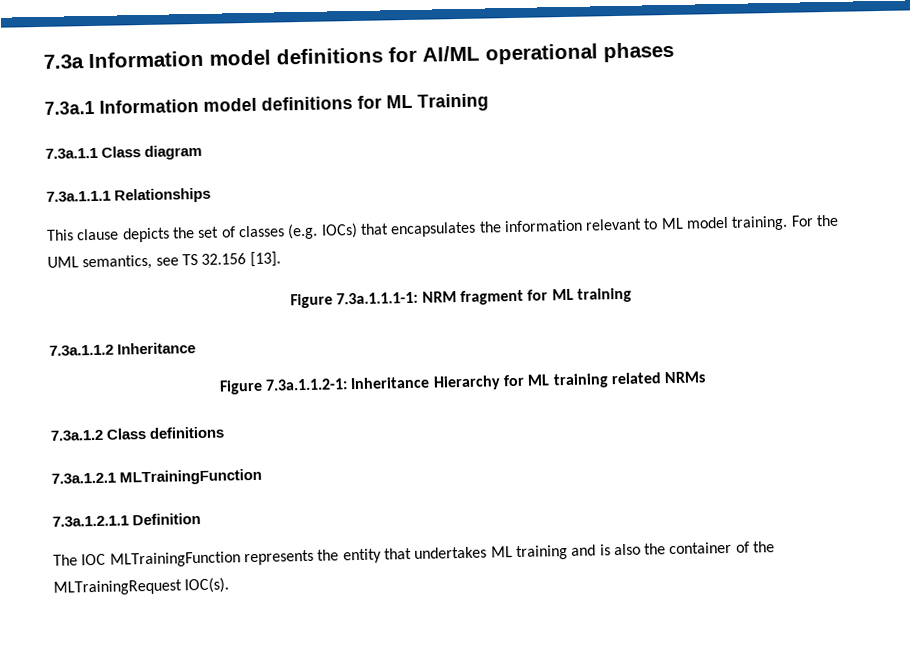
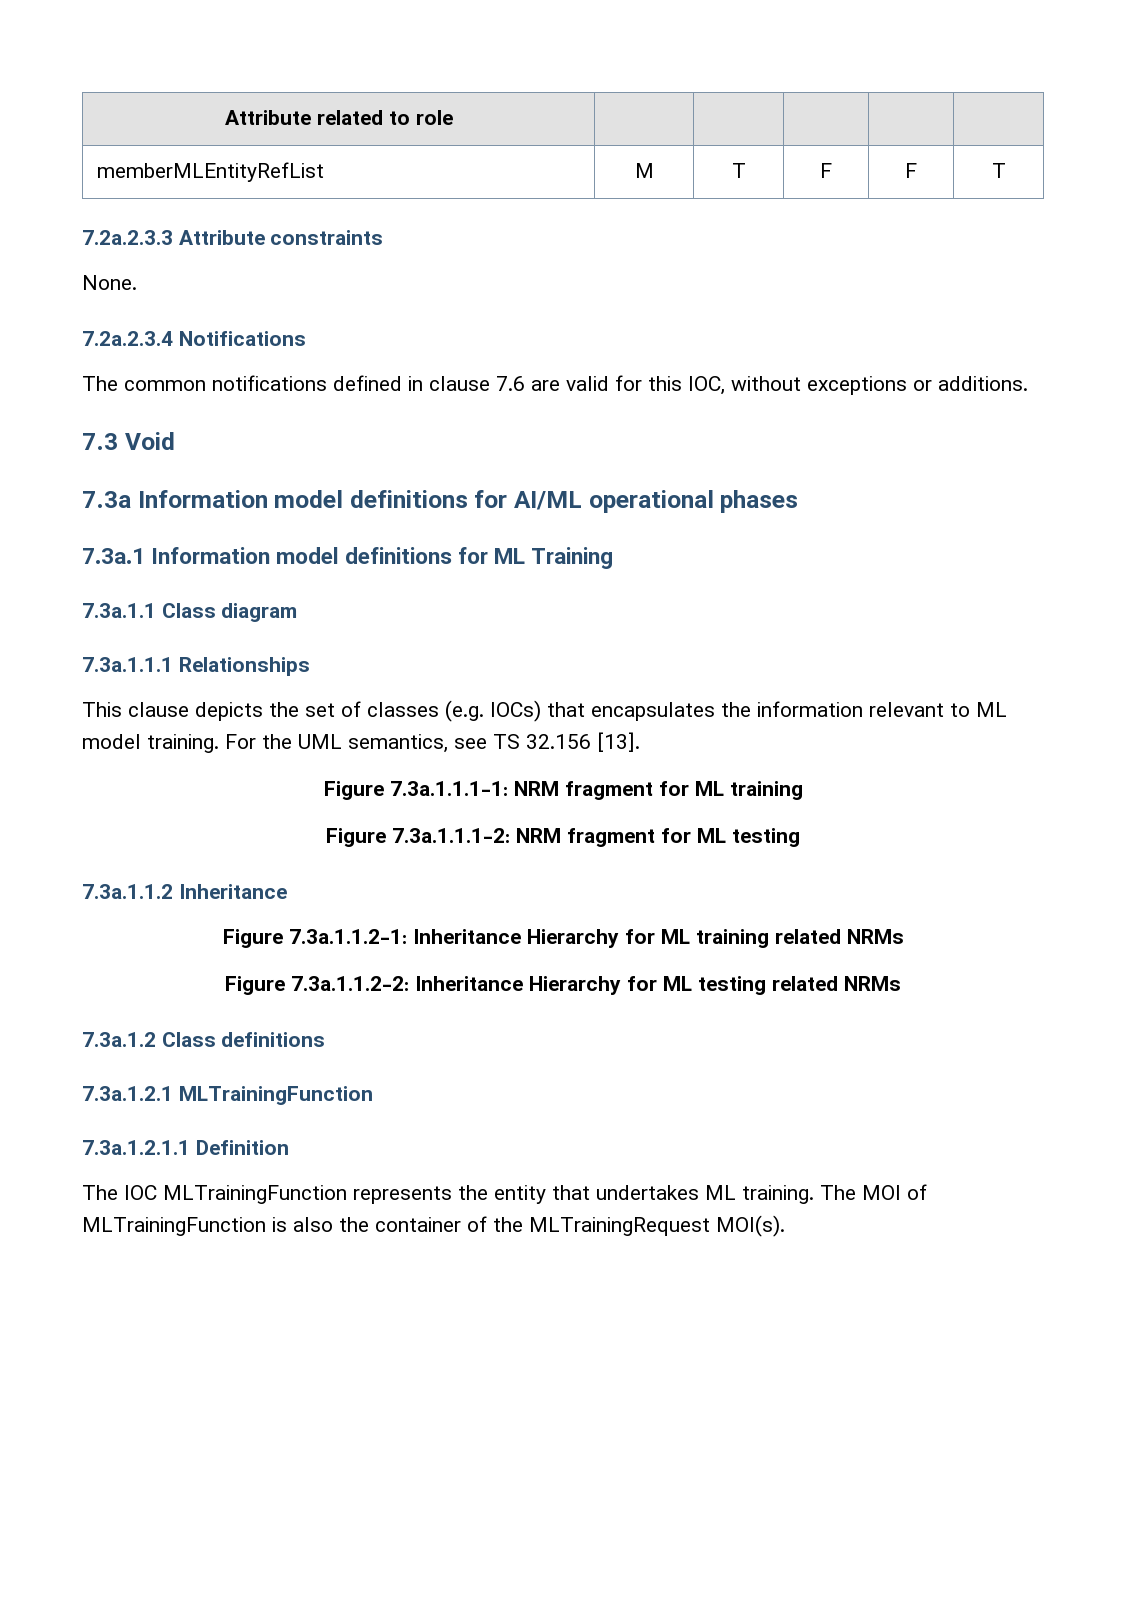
(43, 61) none -> [224,110,453,125] [97,162,325,182] [634,163,654,178] [731,163,746,178] [820,163,832,178] [905,163,917,178] [991,163,1006,178] [82,230,384,245] [82,275,137,290] [82,331,306,346] [82,375,1028,395] [82,432,175,450] Attribute related to role | | | | | // memberMLEntityRefList | M | T | F | F | T // 7.2a.2.3.3 Attribute constraints // None. // 7.2a.2.3.4 Notifications // The common notifications defined in clause 7.6 are valid for this IOC, without exceptions or additions. // 7.3 Void //
(632, 295) none -> [326,828,800,847] // Figure 7.3a.1.1.1-2: NRM fragment for ML testing
(707, 377) none -> [225,976,901,995] // Figure 7.3a.1.1.2-2: Inheritance Hierarchy for ML testing related NRMs
[515,544,597,561] training and -> [742,1184,927,1204] [82,1217,266,1236] training. The MOI of MLTrainingFunction
[184,577,230,594] IOC(s). -> [716,1215,785,1237] MOI(s).

